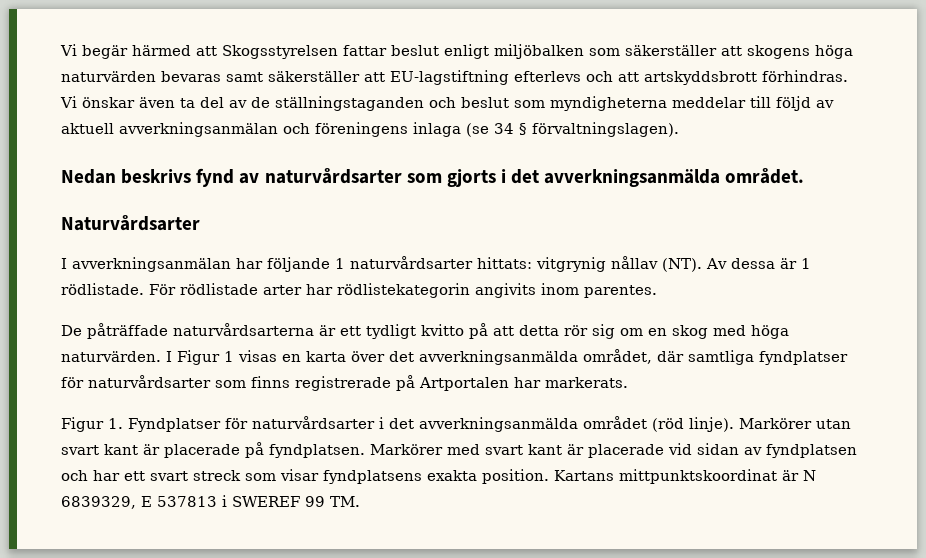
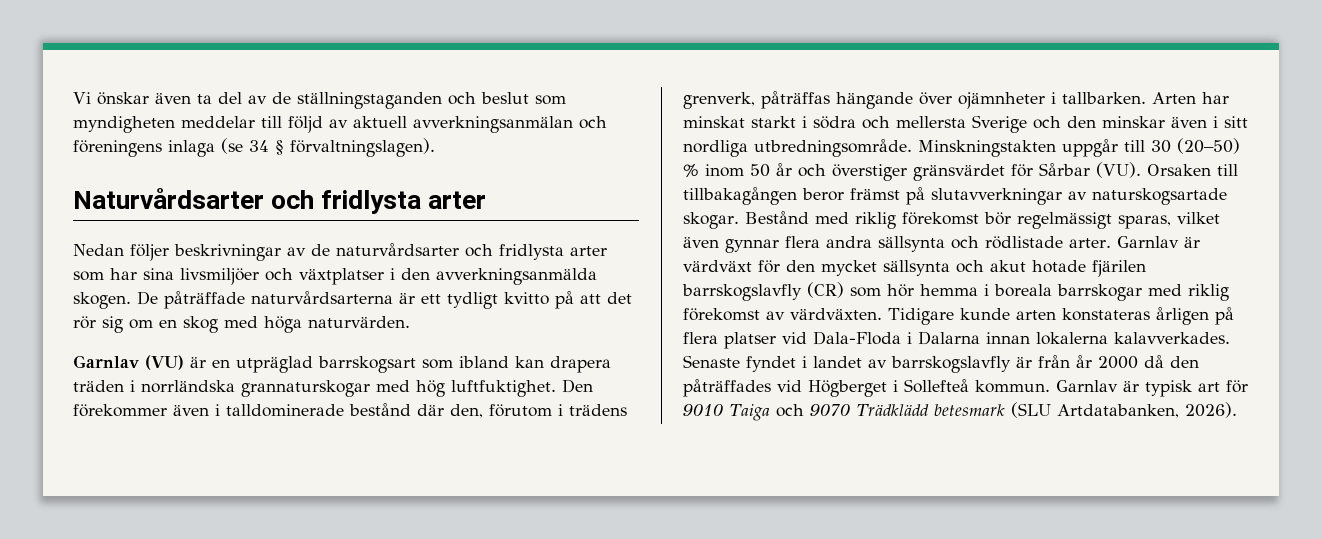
[60,44,853,59] [61,70,848,85] [60,96,77,108] Vi begär härmed att Skogsstyrelsen fattar beslut enligt miljöbalken som säkerställer att skogens höga naturvärden bevaras samt säkerställer att EU-lagstiftning efterlevs och att artskyddsbrott förhindras. Vi -> [73,92,91,104] Vi
[550,96,667,111] myndigheterna -> [73,116,175,133] myndigheten
[61,168,805,187] [61,215,200,231] [61,256,811,272] [61,283,657,298] Nedan beskrivs fynd av naturvårdsarter som gjorts i det avverkningsanmälda området. // Naturvårdsarter // I avverkningsanmälan har följande 1 naturvårdsarter hittats: vitgrynig nållav (NT). Av dessa är 1 rödlistade. För rödlistade arter har rödlistekategorin angivits inom parentes. // -> [73,188,487,214] [73,243,607,261] [73,268,597,285] [73,292,131,309] Naturvårdsarter och fridlysta arter // Nedan följer beskrivningar av de naturvårdsarter och fridlysta arter som har sina livsmiljöer och växtplatser i den avverkningsanmälda skogen.
[519,325,559,336] detta -> [607,292,632,304] det
[166,349,848,365] [61,375,628,391] [61,416,851,432] [61,442,857,458] [61,469,816,484] [61,495,360,509] I Figur 1 visas en karta över det avverkningsanmälda området, där samtliga fyndplatser för naturvårdsarter som finns registrerade på Artportalen har markerats. // Figur 1. Fyndplatser för naturvårdsarter i det avverkningsanmälda området (röd linje). Markörer utan svart kant är placerade på fyndplatsen. Markörer med svart kant är placerade vid sidan av fyndplatsen och har ett svart streck som visar fyndplatsens exakta position. Kartans mittpunktskoordinat är N 6839329, E 537813 i SWEREF 99 TM. -> [73,355,611,373] [73,379,593,397] [73,403,627,418] [683,91,1229,109] [683,115,1248,133] [683,138,1240,157] [683,162,1238,181] [683,187,1227,205] [683,211,1220,229] [683,236,1200,253] [683,260,1146,277] [682,282,1229,301] [683,307,1234,325] [683,331,1230,349] [683,355,1199,373] [683,379,1248,397] [683,402,1237,421] // Garnlav (VU) är en utpräglad barrskogsart som ibland kan drapera träden i norrländska grannaturskogar med hög luftfuktighet. Den förekommer även i talldominerade bestånd där den, förutom i trädens grenverk, påträffas hängande över ojämnheter i tallbarken. Arten har minskat starkt i södra och mellersta Sverige och den minskar även i sitt nordliga utbredningsområde. Minskningstakten uppgår till 30 (20–50) % inom 50 år och överstiger gränsvärdet för Sårbar (VU). Orsaken till tillbakagången beror främst på slutavverkningar av naturskogsartade skogar. Bestånd med riklig förekomst bör regelmässigt sparas, vilket även gynnar flera andra sällsynta och rödlistade arter. Garnlav är värdväxt för den mycket sällsynta och akut hotade fjärilen barrskogslavfly (CR) som hör hemma i boreala barrskogar med riklig förekomst av värdväxten. Tidigare kunde arten konstateras årligen på flera platser vid Dala-Floda i Dalarna innan lokalerna kalavverkades. Senaste fyndet i landet av barrskogslavfly är från år 2000 då den påträffades vid Högberget i Sollefteå kommun. Garnlav är typisk art för 9010 Taiga och 9070 Trädklädd betesmark (SLU Artdatabanken, 2026).

